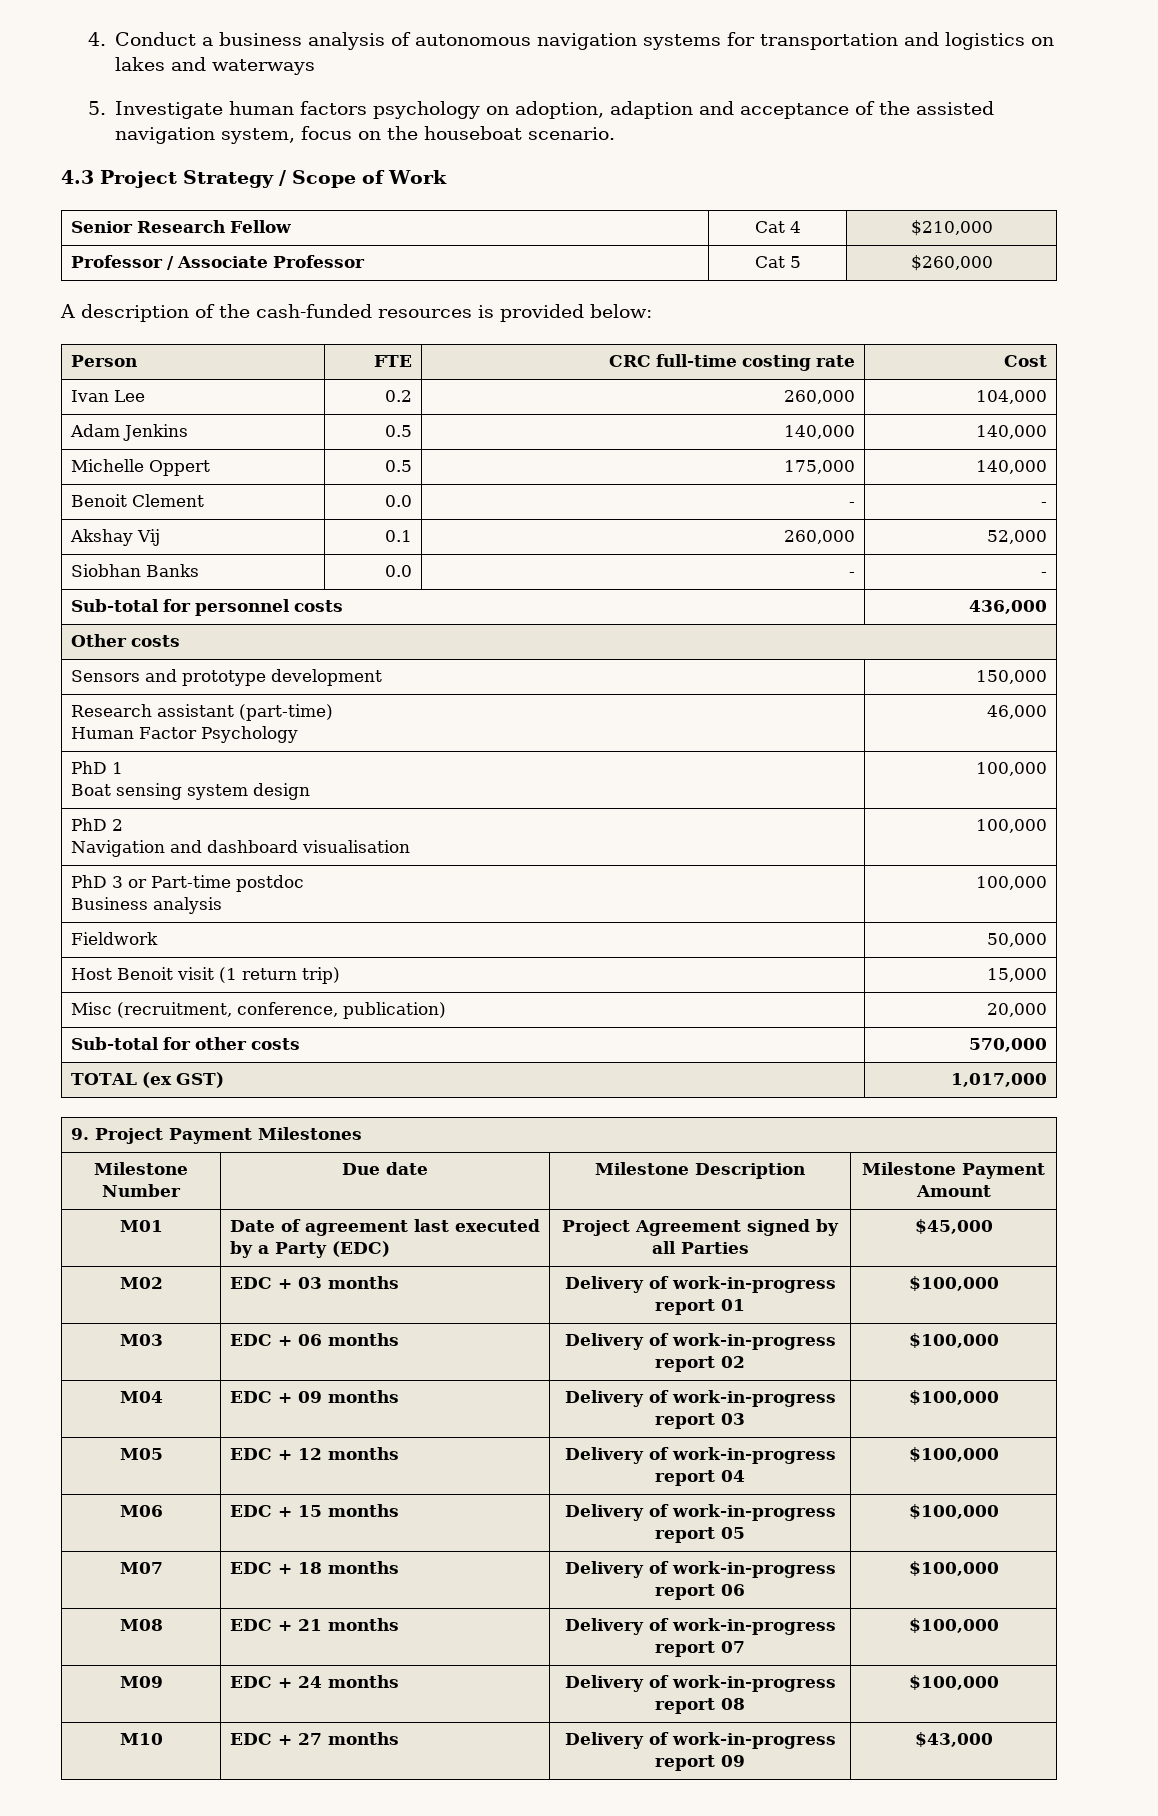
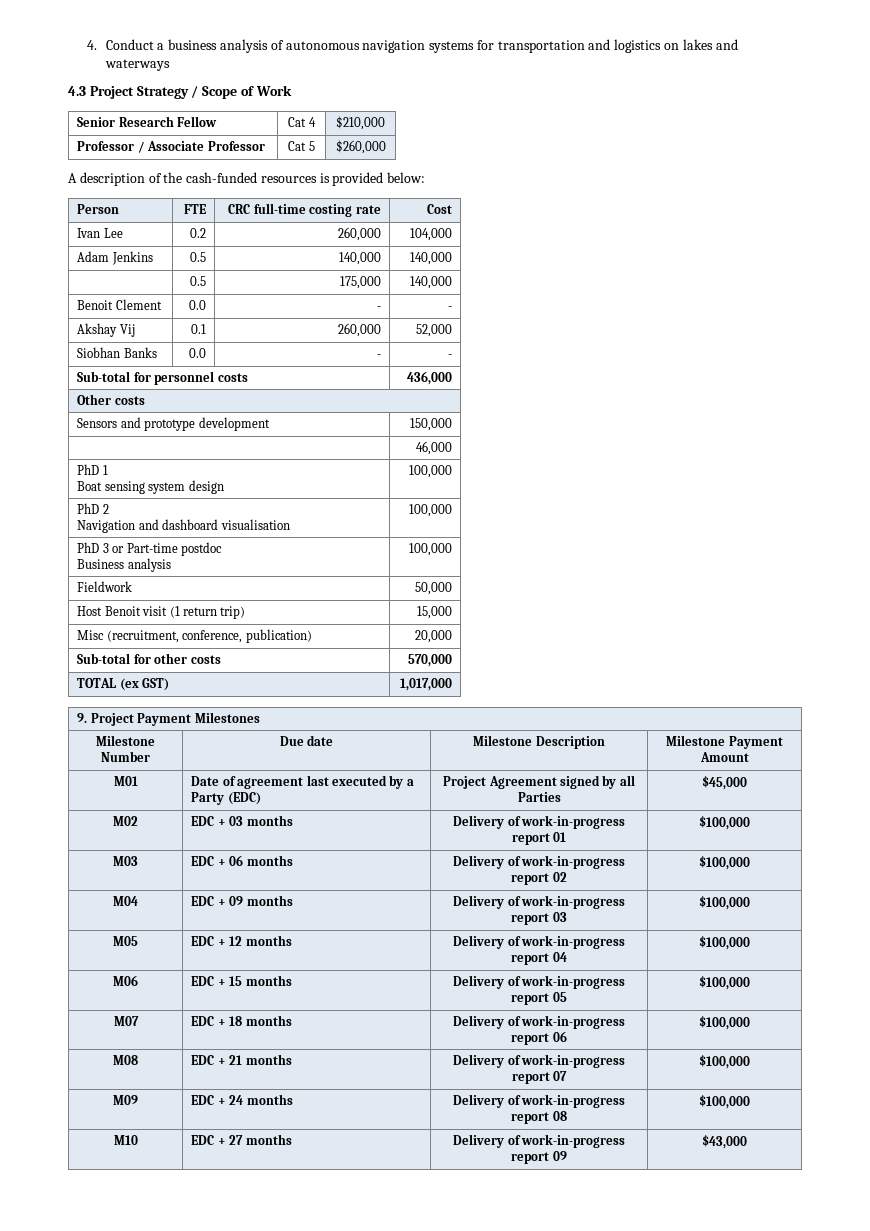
[87,101,995,119] [115,126,616,144] // 5. Investigate human factors psychology on adoption, adaption and acceptance of the assisted navigation system, focus on the houseboat scenario. -> (170, 65) none
[70,459,210,476] Michelle Oppert -> (452, 258) none
[70,704,333,721] [70,726,298,743] Research assistant (part-time) // Human Factor Psychology -> (452, 424) none

